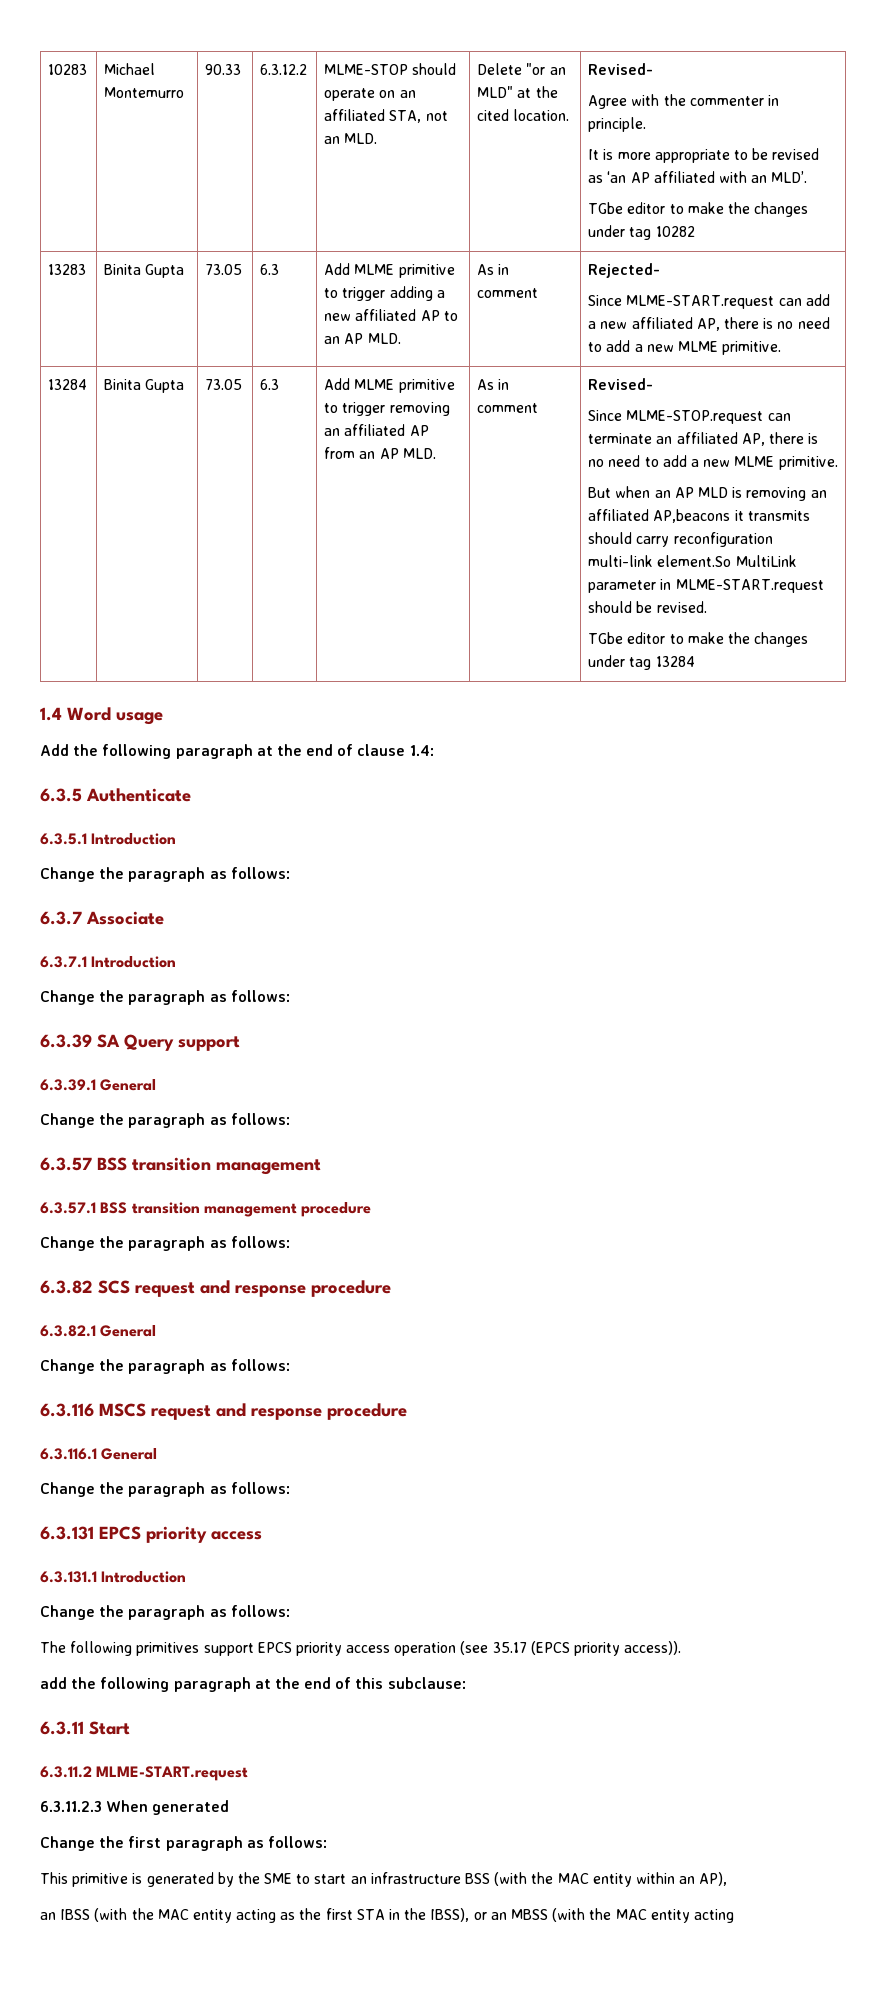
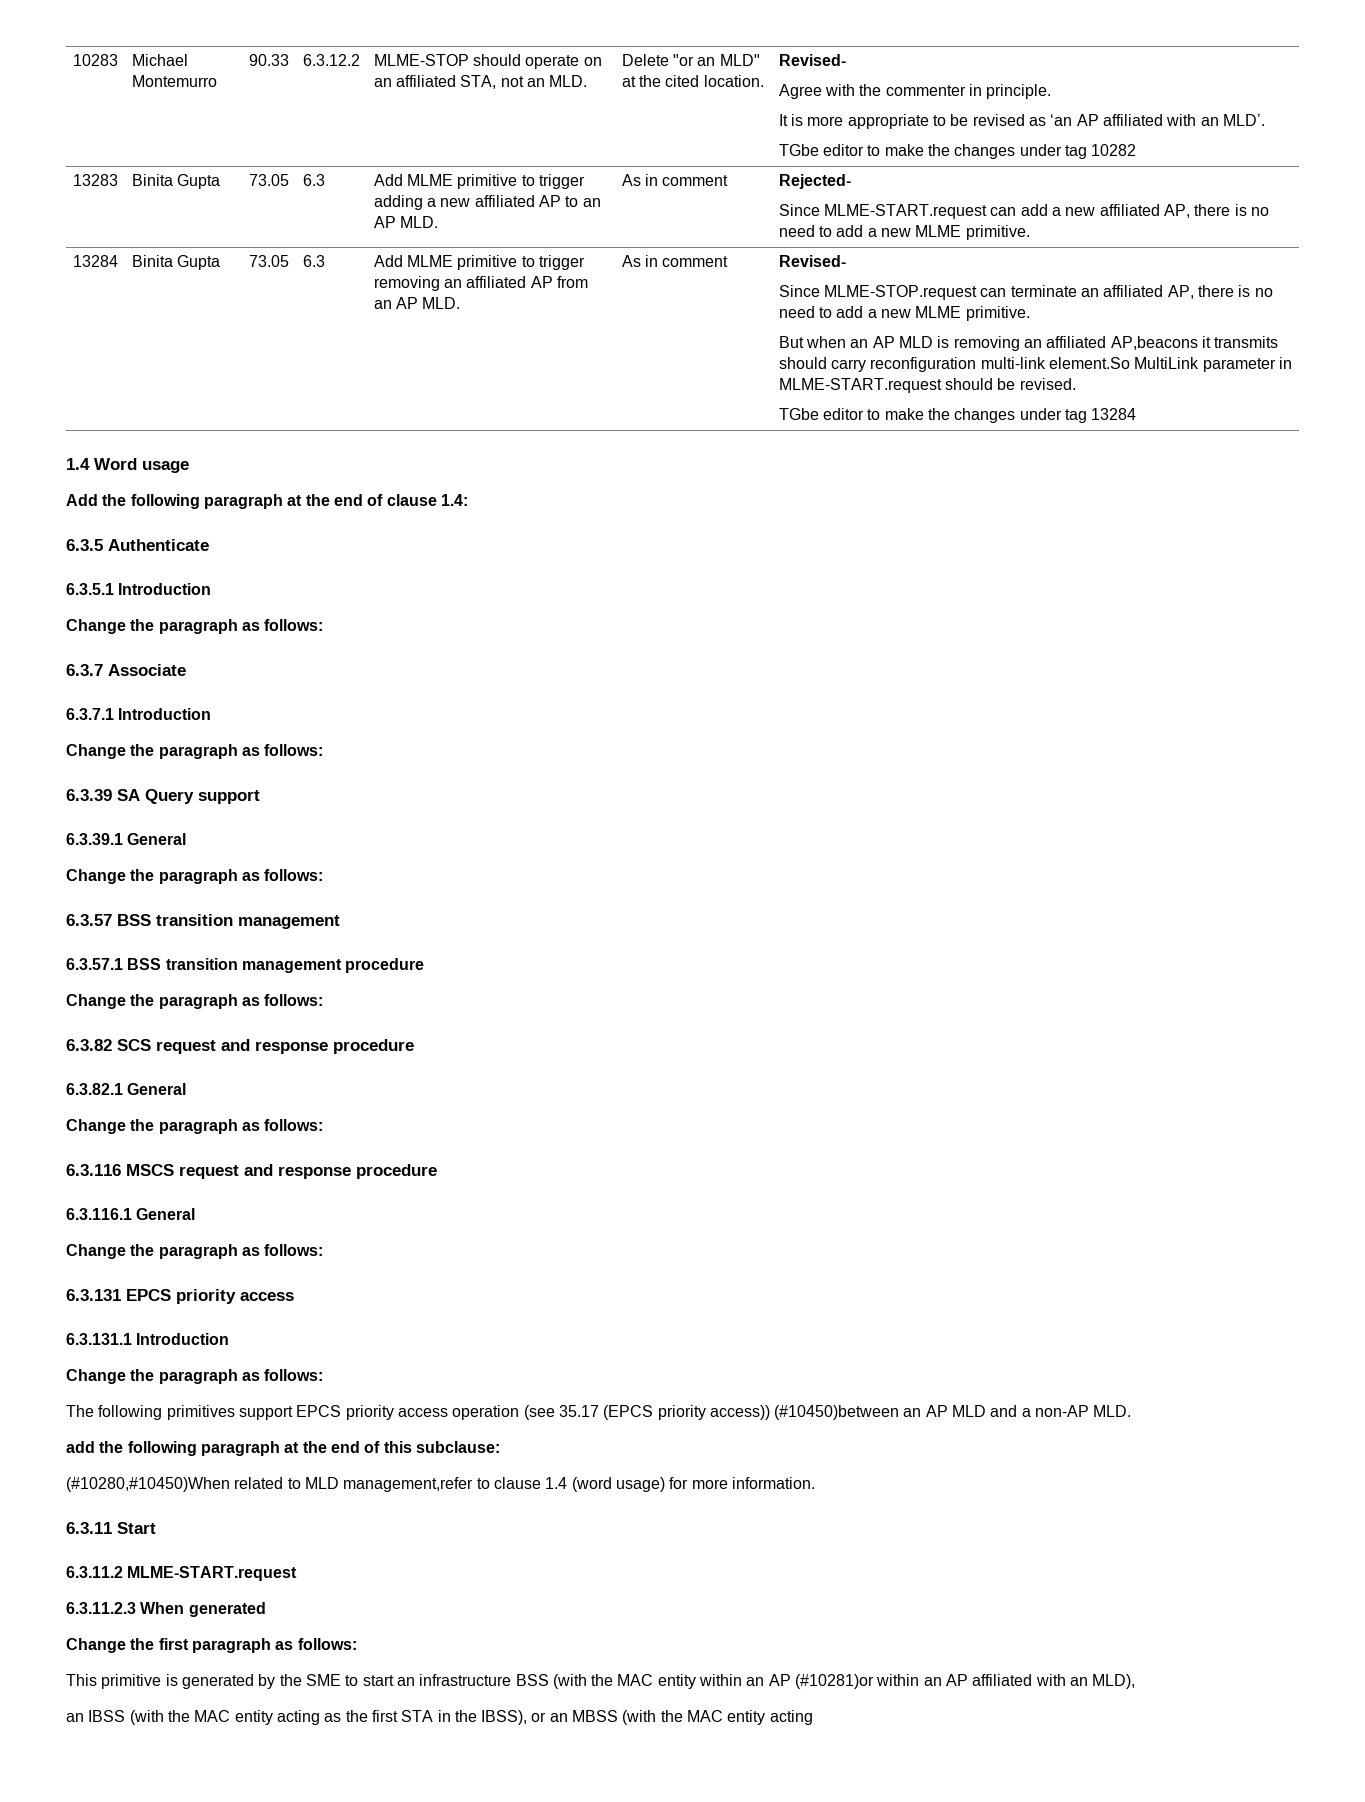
[624,1641,682,1655] access)). -> [709,1405,1132,1420] access)) (#10450)between an AP MLD and a non-AP MLD.
(466, 1683) none -> [66,1477,815,1492] // (#10280,#10450)When related to MLD management,refer to clause 1.4 (word usage) for more information.
[699,1872,728,1886] AP), -> [768,1674,1136,1689] AP (#10281)or within an AP affiliated with an MLD),

